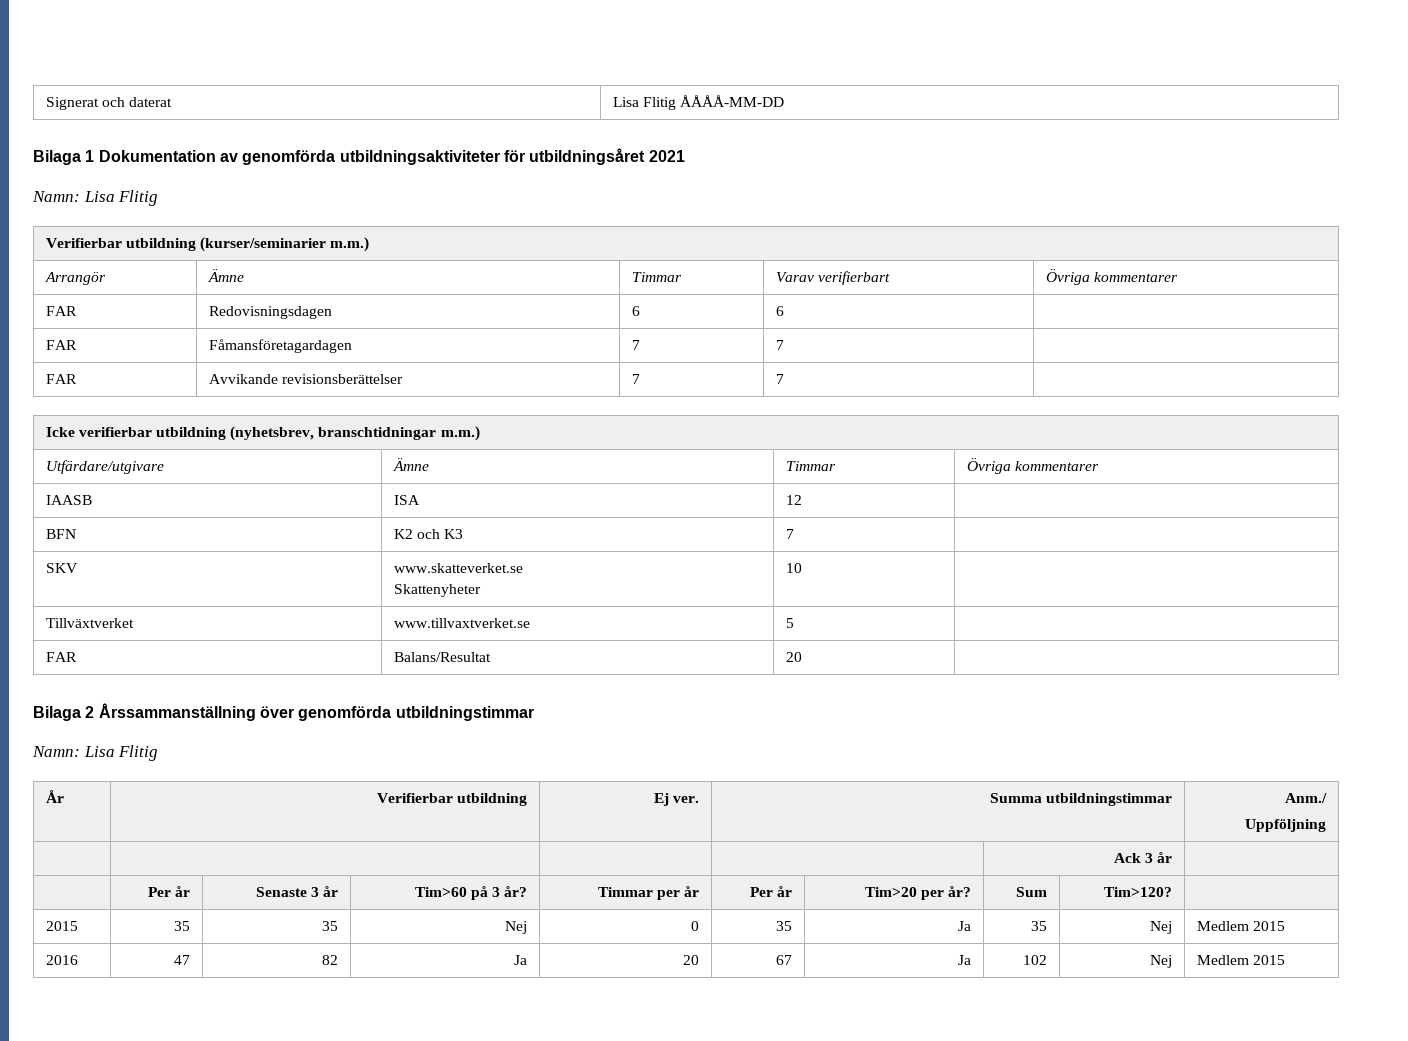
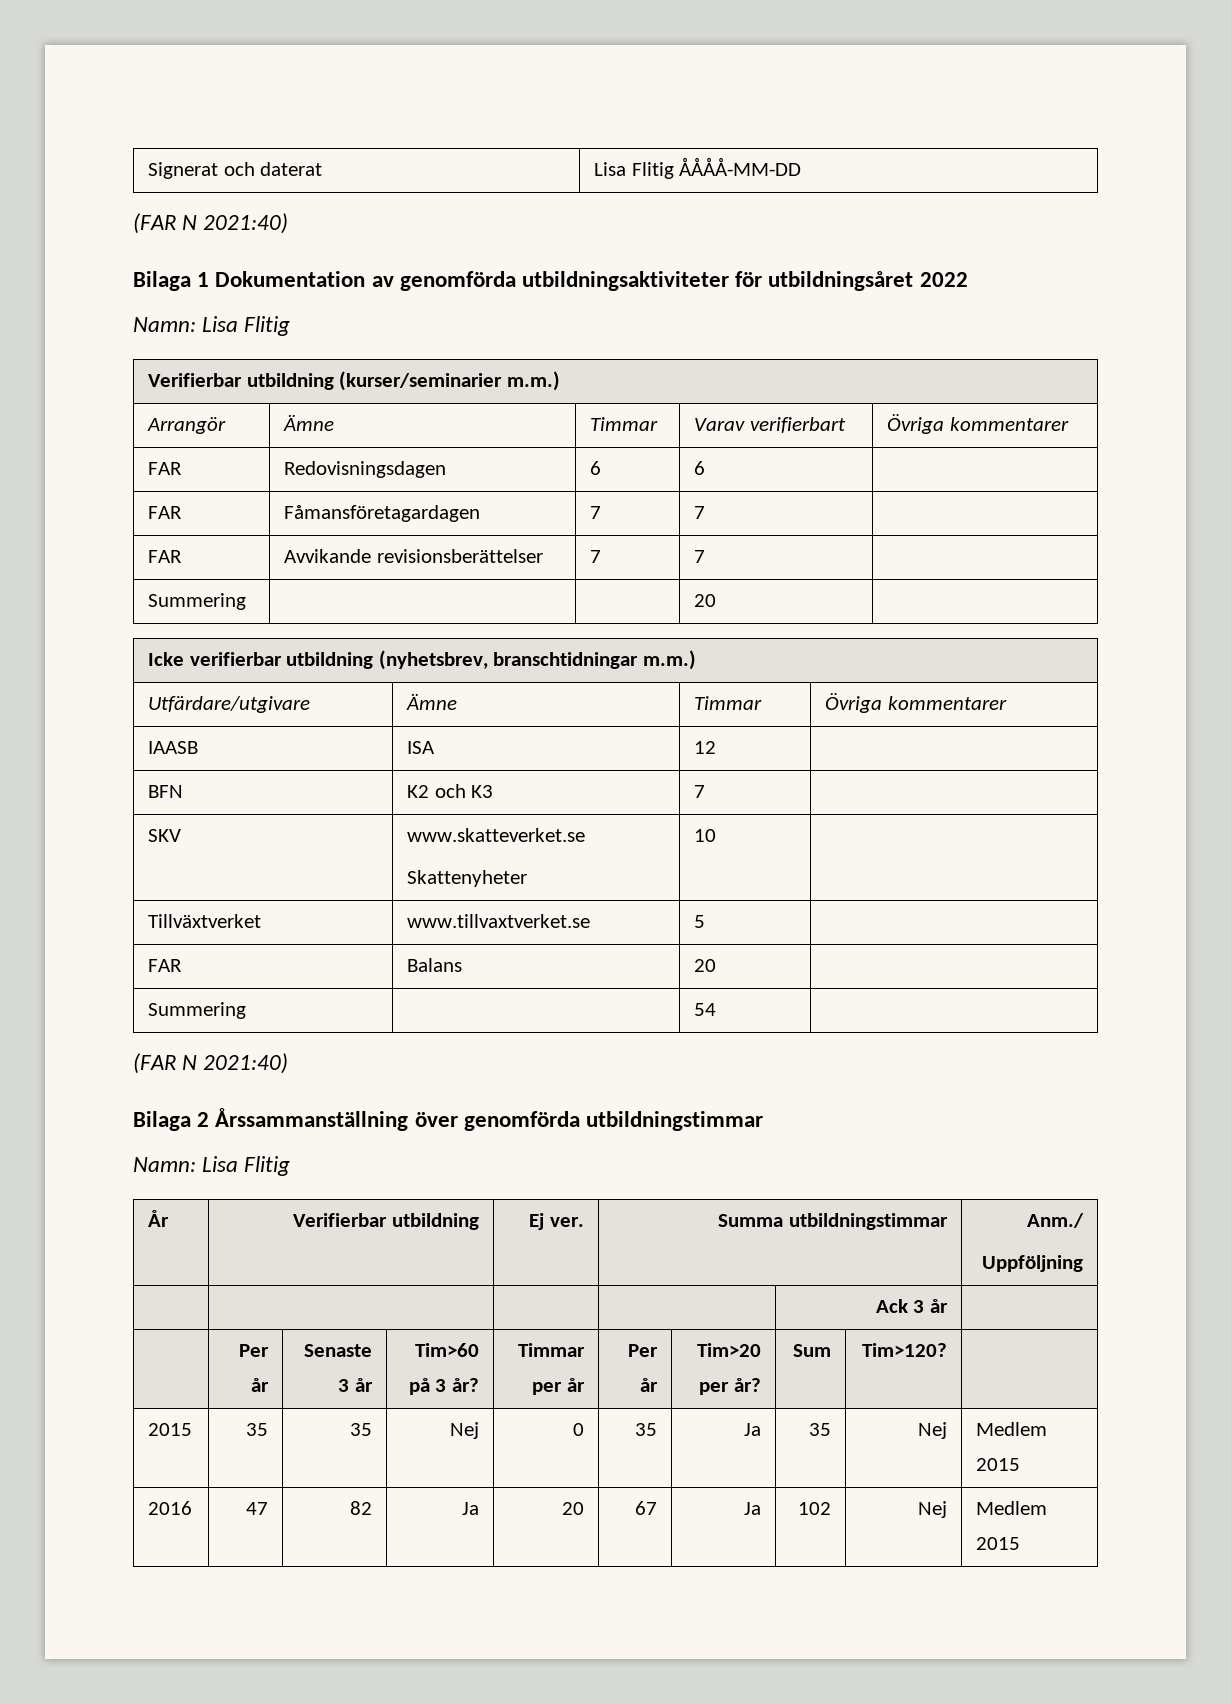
(785, 101) none -> [133,213,289,234] // (FAR N 2021:40)
[648,150,685,162] 2021 -> [919,272,968,287] 2022
(784, 379) none -> [148,593,247,610] [694,594,717,607] // Summering | | | 20 |
[393,652,491,662] [785,652,802,662] Balans/Resultat | 20 | -> [407,958,463,972] [694,959,717,972] [148,1002,247,1019] [694,1003,717,1016] [133,1053,289,1074] Balans | 20 | // Summering | | 54 | // (FAR N 2021:40)

